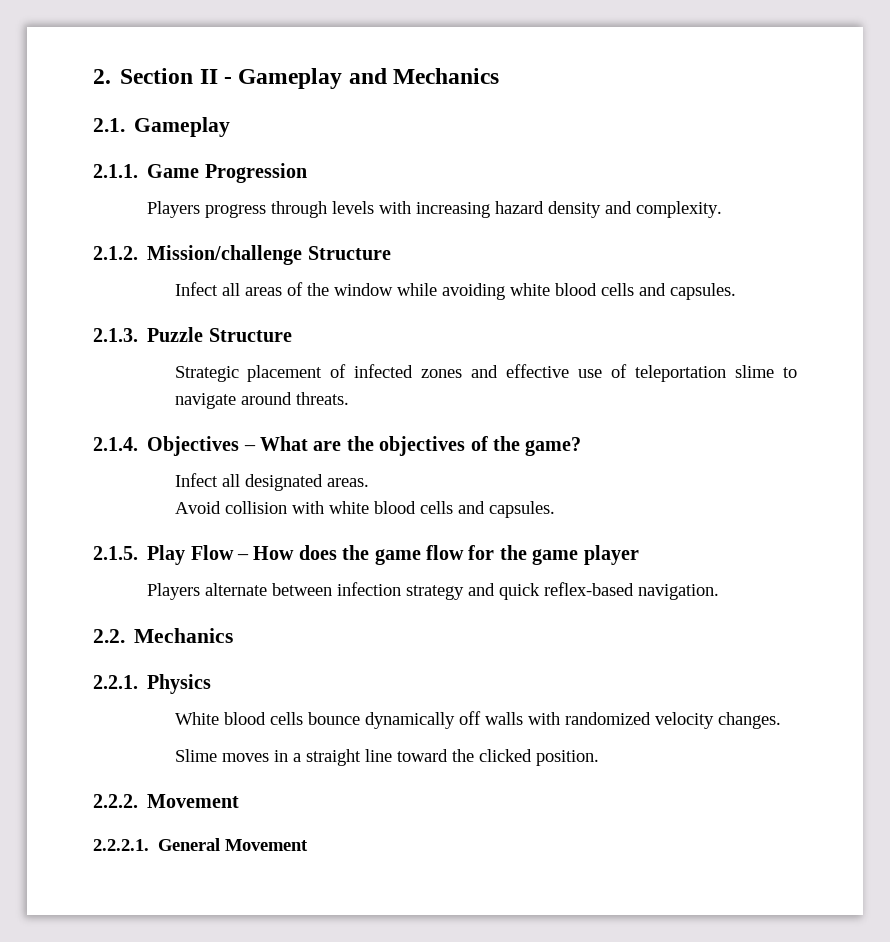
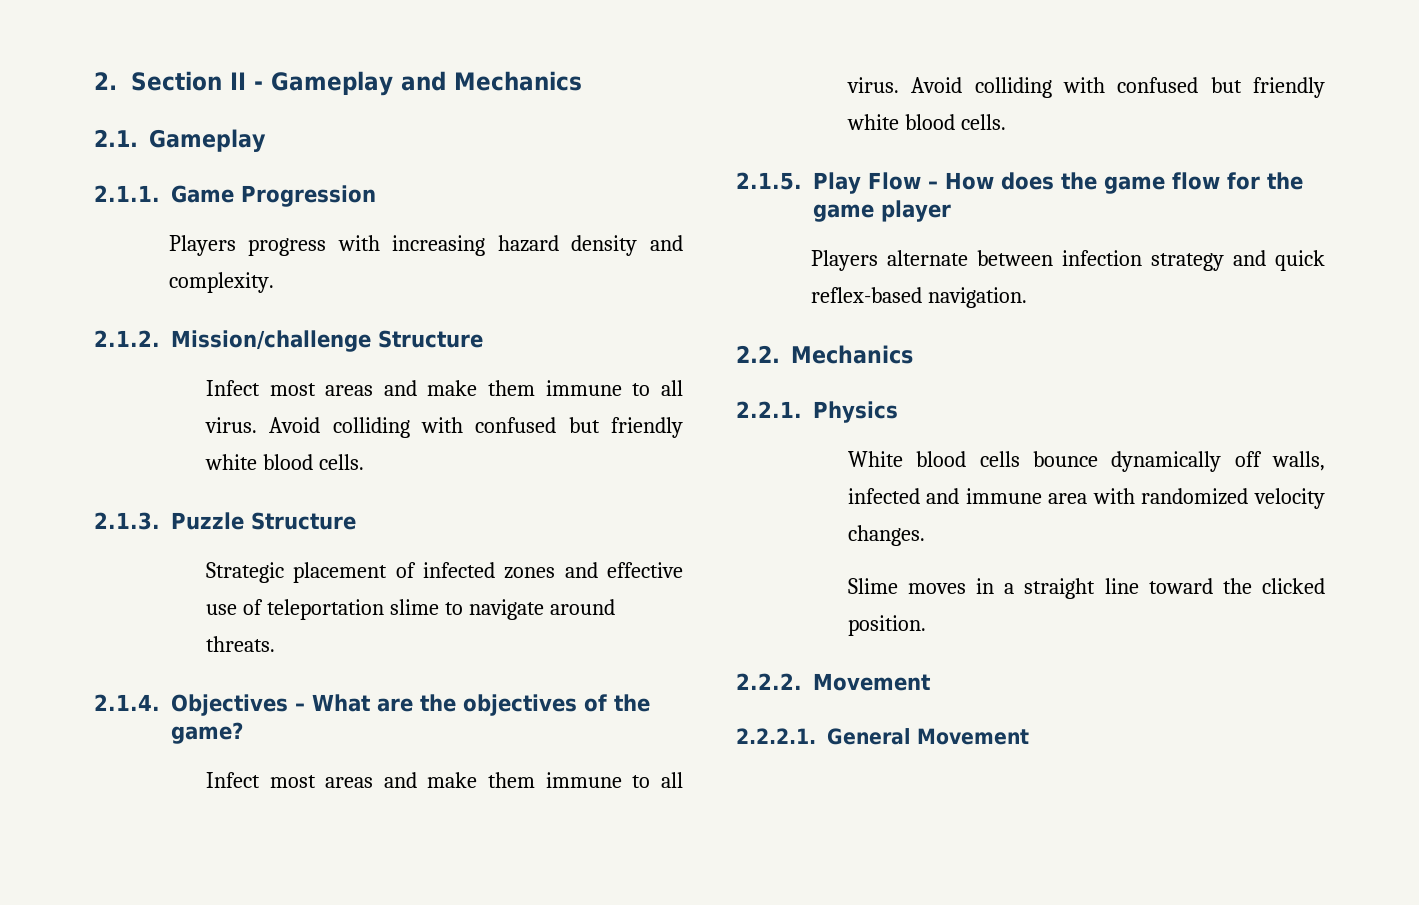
[271,201,375,218] through levels -> (327, 247) none
[221,282,736,300] all areas of the window while avoiding white blood cells and capsules. -> [269,380,683,396] [204,417,683,438] [204,454,364,470] most areas and make them immune to all virus. Avoid colliding with confused but friendly white blood cells.
[221,474,369,491] [174,501,555,518] all designated areas. // Avoid collision with white blood cells and capsules. -> [269,772,683,788] [846,77,1325,98] [846,114,1006,130] most areas and make them immune to all virus. Avoid colliding with confused but friendly white blood cells.
[484,712,523,725] walls -> [1272,451,1325,471] [847,488,1088,504] walls, infected and immune area

